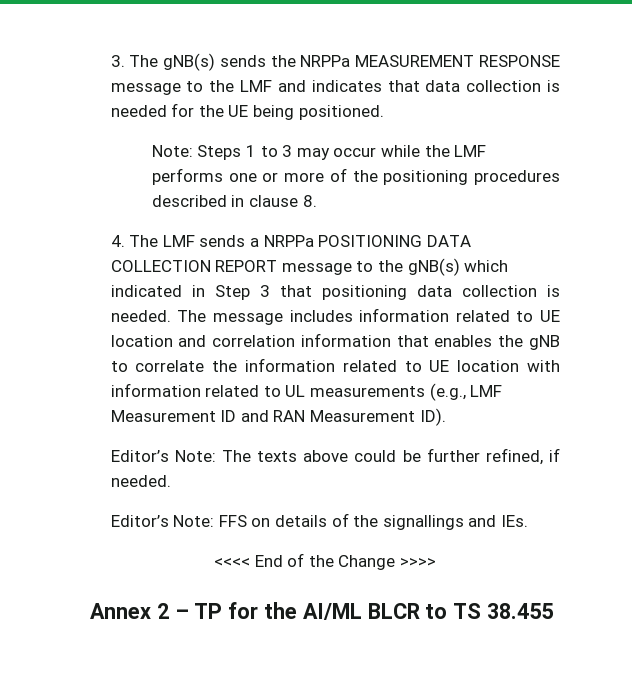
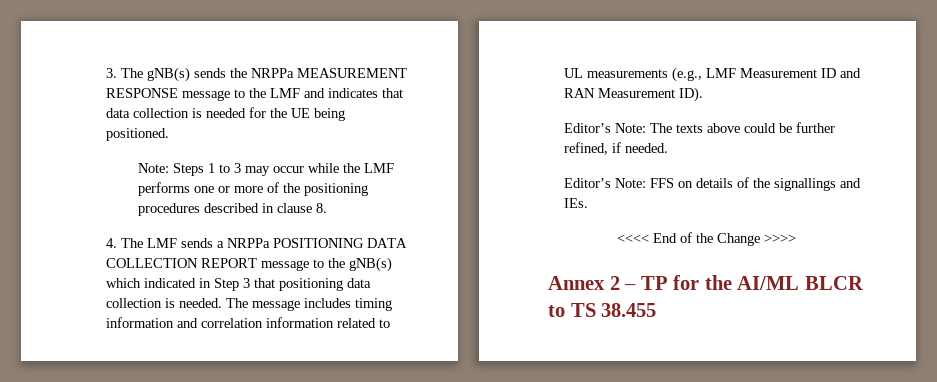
[359,308,560,322] [110,333,561,350] [110,358,560,372] information related to UE location and correlation information that enables the gNB to correlate the information related to UE location with -> [354,298,392,311] [105,317,263,328] timing information and correlation

